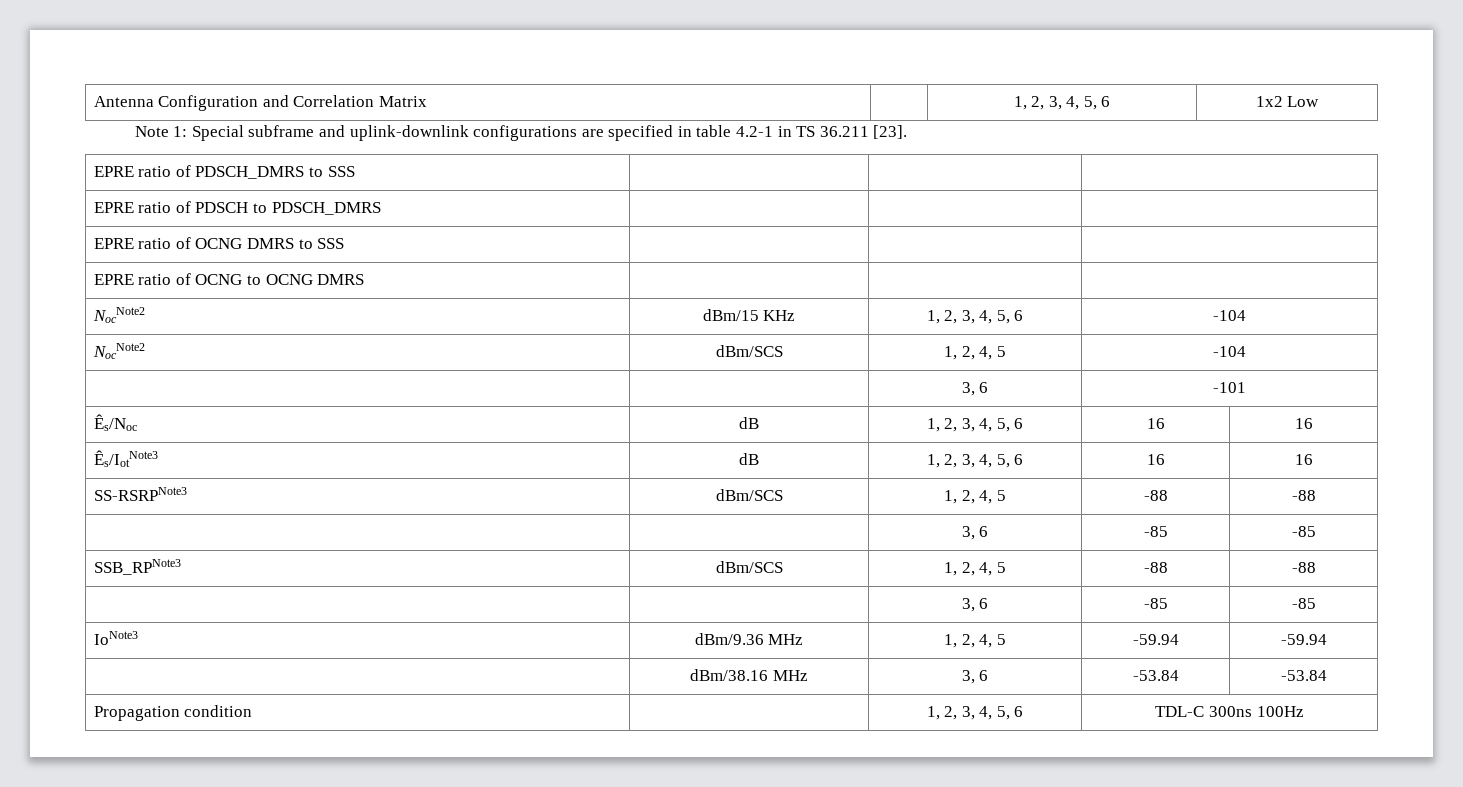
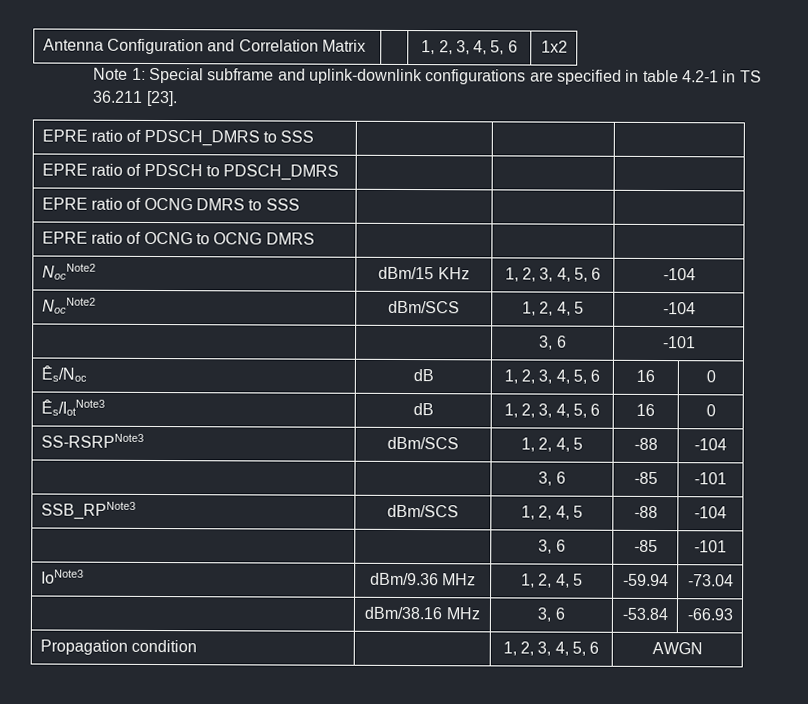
[1287,96,1320,107] Low -> (568, 46) none
[1294,418,1313,429] 16 -> [705,370,716,383] 0
[1294,454,1313,465] 16 -> [705,404,716,417] 0
[1291,490,1316,501] [961,526,989,540] [1143,526,1168,537] [1291,526,1316,537] -88 // | | 3, 6 | -85 | -85 -> [694,438,727,451] [538,471,566,486] [633,471,658,485] [694,472,727,485] -104 // | | 3, 6 | -85 | -101
[1291,562,1316,573] [961,598,989,612] [1143,598,1168,609] [1291,598,1316,609] -88 // | | 3, 6 | -85 | -85 -> [694,506,727,519] [538,539,566,554] [633,539,658,553] [694,540,727,553] -104 // | | 3, 6 | -85 | -101
[1280,634,1327,645] -59.94 -> [687,574,734,587] -73.04
[1280,670,1327,681] -53.84 -> [686,608,733,621] -66.93
[1155,706,1304,717] TDL-C 300ns 100Hz -> [651,641,703,655] AWGN

